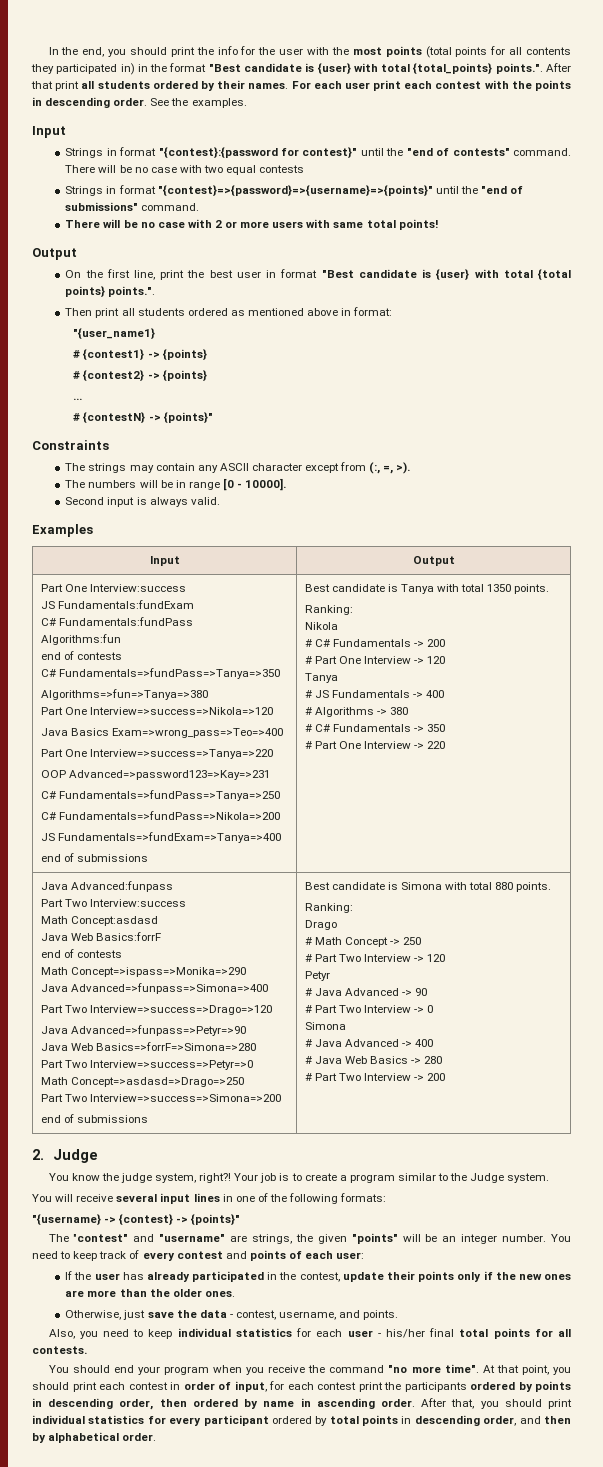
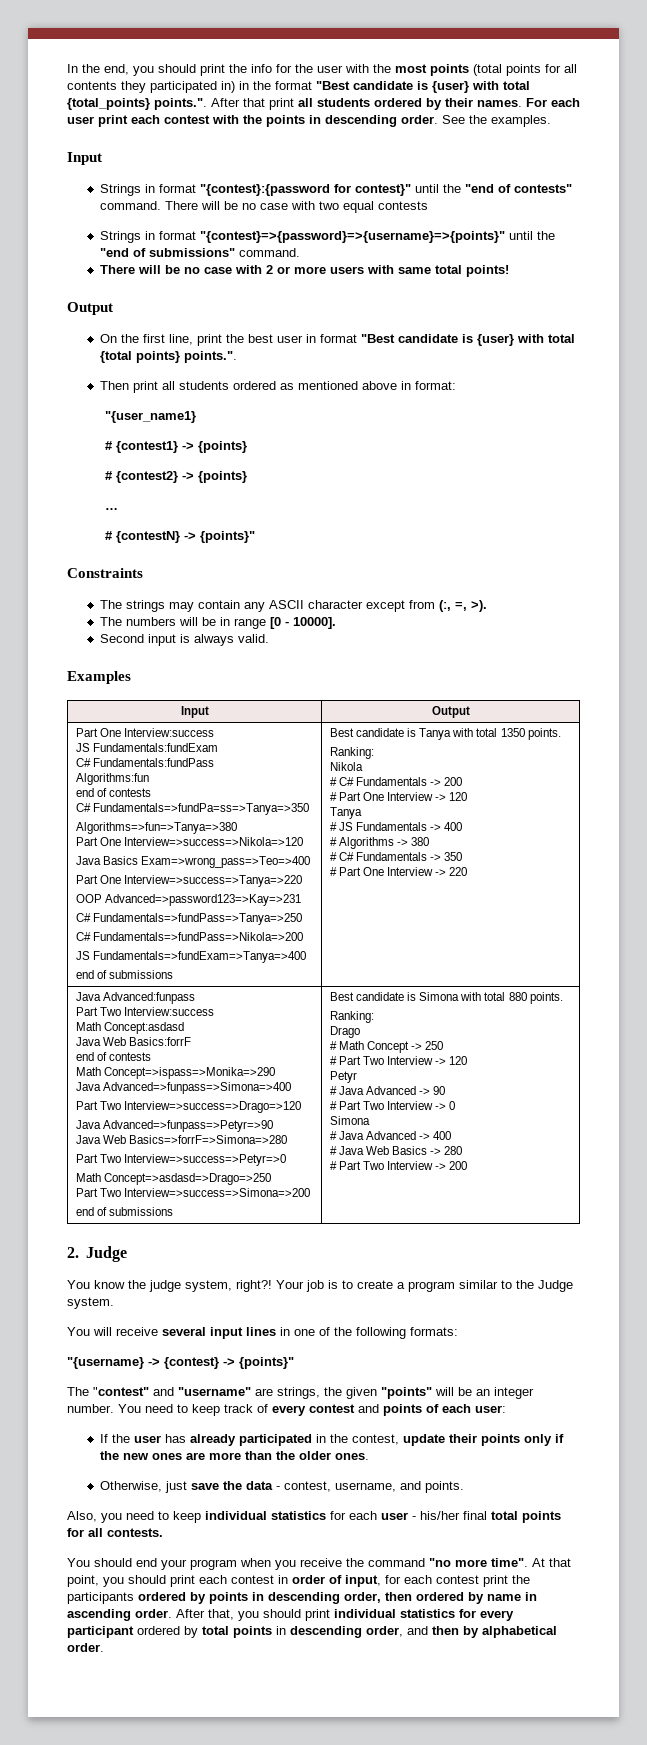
[58,668,280,679] Fundamentals=>fundPass=>Tanya=>350 -> [93,803,310,815] Fundamentals=>fundPa=ss=>Tanya=>350

